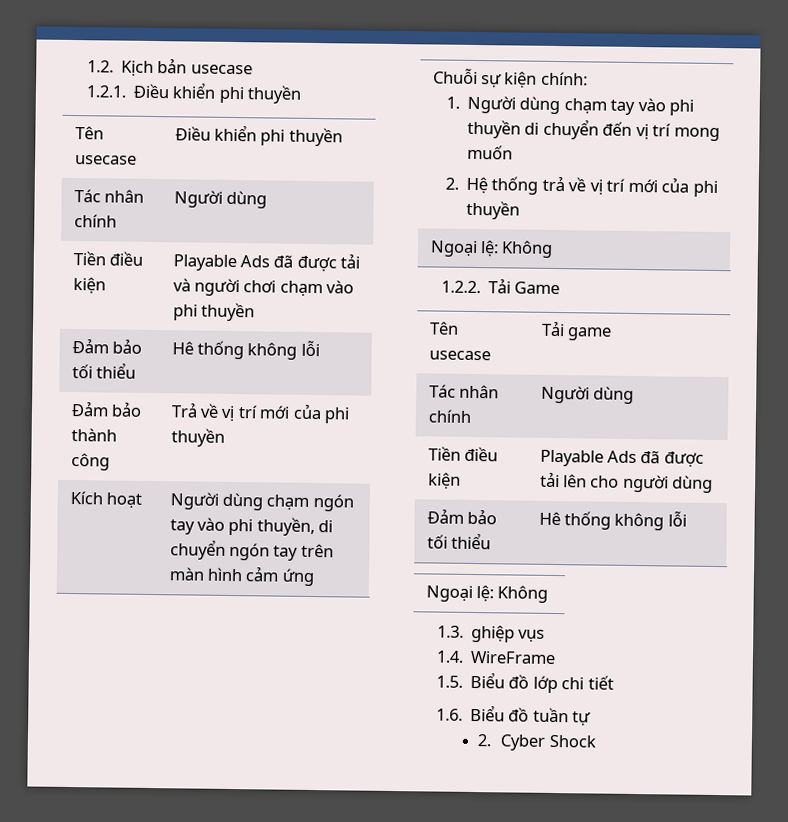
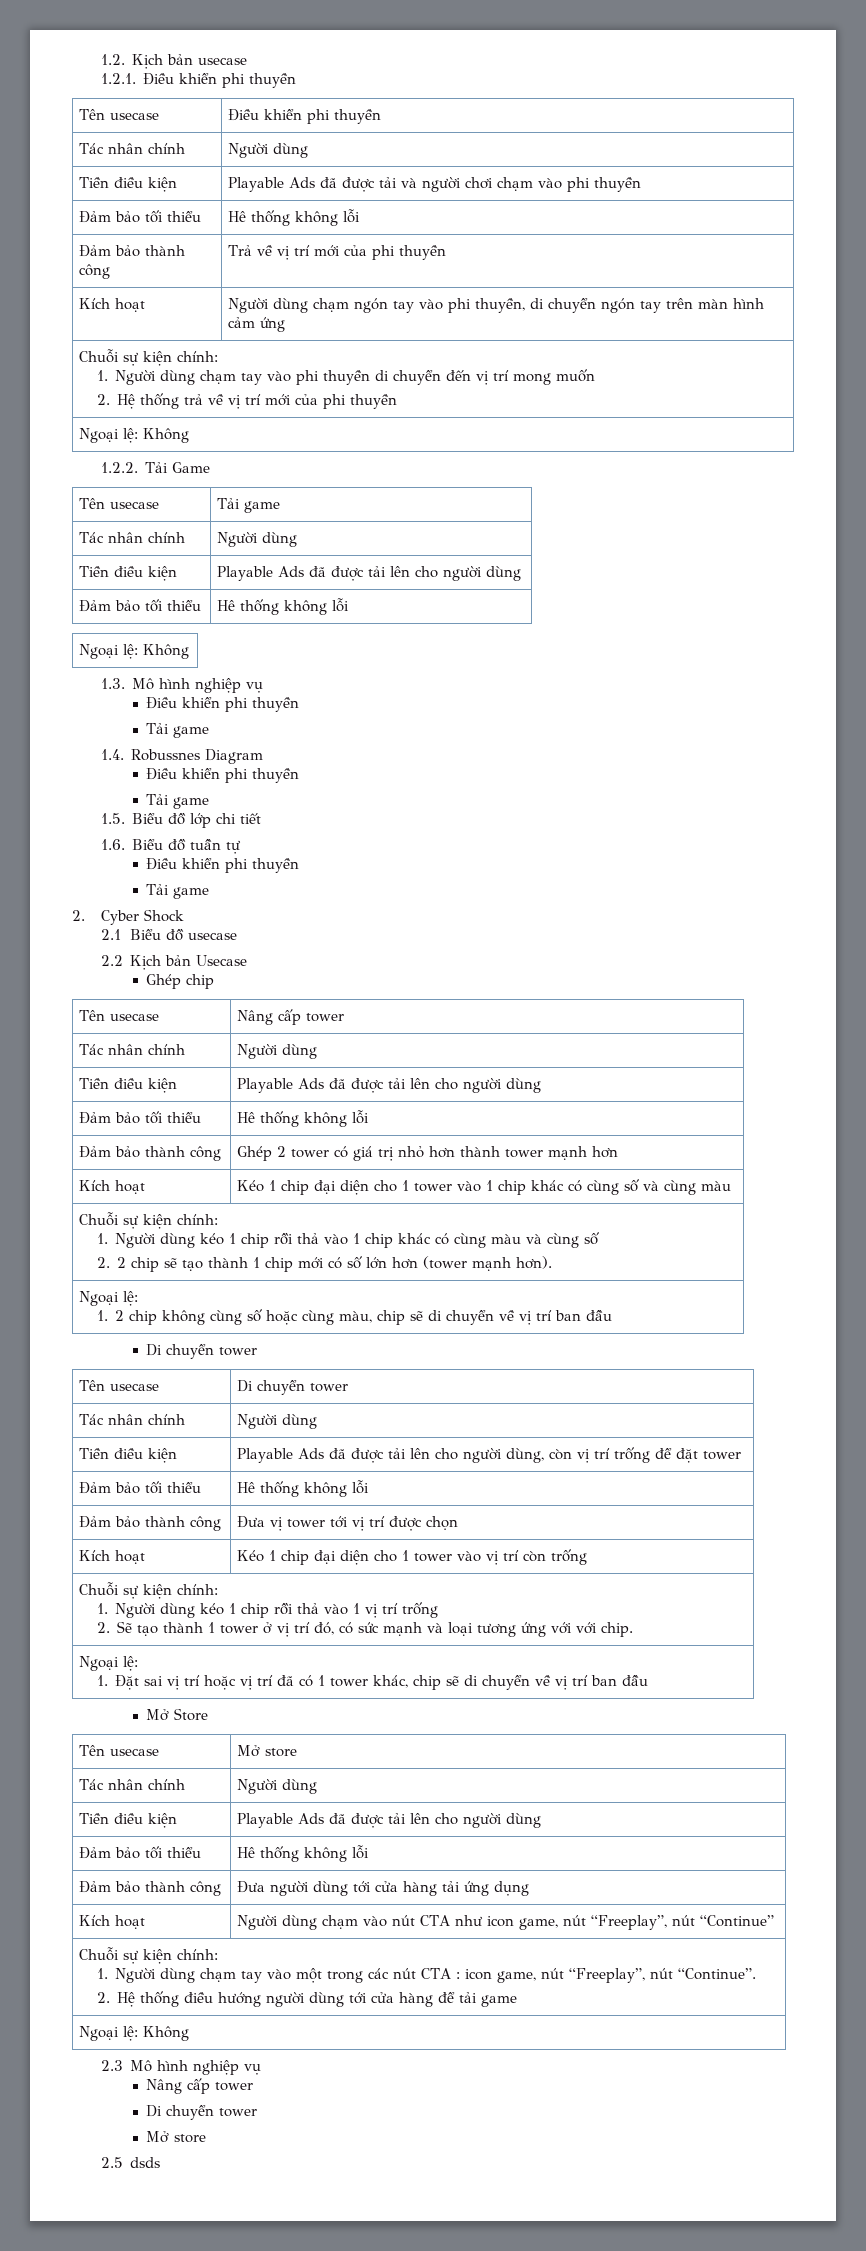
[470,624,546,643] [435,650,556,665] ghiệp vụs // 1.4. WireFrame -> [132,678,264,693] [146,697,300,712] [146,723,210,738] [100,749,264,764] [146,768,300,783] [146,794,210,809] Mô hình nghiệp vụ // Điều khiển phi thuyền // Tải game // 1.4. Robussnes Diagram // Điều khiển phi thuyền // Tải game
[476,734,596,751] 2. Cyber Shock -> [146,858,300,873] [146,884,210,899] [72,909,184,925] [100,928,237,941] [100,955,248,970] [146,974,215,989] [79,1010,160,1021] [237,1009,345,1025] [79,1044,186,1055] [237,1044,318,1059] [79,1078,178,1093] [237,1078,542,1093] [79,1111,202,1124] [237,1110,370,1127] [79,1146,222,1161] [237,1146,619,1161] [79,1180,146,1194] [237,1179,732,1195] [79,1212,219,1229] [96,1232,600,1248] [96,1256,553,1272] [79,1291,139,1306] [96,1309,613,1325] [146,1344,258,1359] [79,1380,160,1391] [237,1380,349,1395] [79,1414,186,1425] [237,1414,318,1429] [79,1448,178,1463] [237,1447,742,1463] [79,1481,202,1494] [237,1480,370,1497] [79,1516,222,1531] [237,1516,459,1531] [79,1550,146,1564] [237,1549,588,1565] [79,1582,219,1599] [96,1602,439,1618] [96,1621,634,1637] [79,1656,139,1671] [96,1675,649,1690] [146,1708,209,1721] [79,1745,160,1756] [237,1745,298,1757] [79,1779,186,1790] [237,1779,318,1794] [79,1813,178,1828] [237,1813,542,1828] [79,1846,202,1859] [237,1845,370,1862] [79,1881,222,1896] [237,1881,530,1896] [79,1915,146,1929] [237,1915,775,1930] [79,1947,219,1964] [96,1968,757,1983] [96,1991,518,2007] [79,2026,190,2041] [100,2060,262,2075] [146,2078,254,2094] [146,2105,258,2120] [146,2131,207,2143] [100,2157,161,2168] Điều khiển phi thuyền // Tải game // 2. Cyber Shock // 2.1 Biểu đồ usecase // 2.2 Kịch bản Usecase // Ghép chip // Tên usecase | Nâng cấp tower // Tác nhân chính | Người dùng // Tiền điều kiện | Playable Ads đã được tải lên cho người dùng // Đảm bảo tối thiểu | Hê thống không lỗi // Đảm bảo thành công | Ghép 2 tower có giá trị nhỏ hơn thành tower mạnh hơn // Kích hoạt | Kéo 1 chip đại diện cho 1 tower vào 1 chip khác có cùng số và cùng màu // Chuỗi sự kiện chính: // 1. Người dùng kéo 1 chip rồi thả vào 1 chip khác có cùng màu và cùng số // 2. 2 chip sẽ tạo thành 1 chip mới có số lớn hơn (tower mạnh hơn). // Ngoại lệ: // 1. 2 chip không cùng số hoặc cùng màu, chip sẽ di chuyển về vị trí ban đầu // Di chuyển tower // Tên usecase | Di chuyển tower // Tác nhân chính | Người dùng // Tiền điều kiện | Playable Ads đã được tải lên cho người dùng, còn vị trí trống để đặt tower // Đảm bảo tối thiểu | Hê thống không lỗi // Đảm bảo thành công | Đưa vị tower tới vị trí được chọn // Kích hoạt | Kéo 1 chip đại diện cho 1 tower vào vị trí còn trống // Chuỗi sự kiện chính: // 1. Người dùng kéo 1 chip rồi thả vào 1 vị trí trống // 2. Sẽ tạo thành 1 tower ở vị trí đó, có sức mạnh và loại tương ứng với với chip. // Ngoại lệ: // 1. Đặt sai vị trí hoặc vị trí đã có 1 tower khác, chip sẽ di chuyển về vị trí ban đầu // Mở Store // Tên usecase | Mở store // Tác nhân chính | Người dùng // Tiền điều kiện | Playable Ads đã được tải lên cho người dùng // Đảm bảo tối thiểu | Hê thống không lỗi // Đảm bảo thành công | Đưa người dùng tới cửa hàng tải ứng dụng // Kích hoạt | Người dùng chạm vào nút CTA như icon game, nút “Freeplay”, nút “Continue” // Chuỗi sự kiện chính: // 1. Người dùng chạm tay vào một trong các nút CTA : icon game, nút “Freeplay”, nút “Continue”. // 2. Hệ thống điều hướng người dùng tới cửa hàng để tải game // Ngoại lệ: Không // 2.3 Mô hình nghiệp vụ // Nâng cấp tower // Di chuyển tower // Mở store // 2.5 dsds

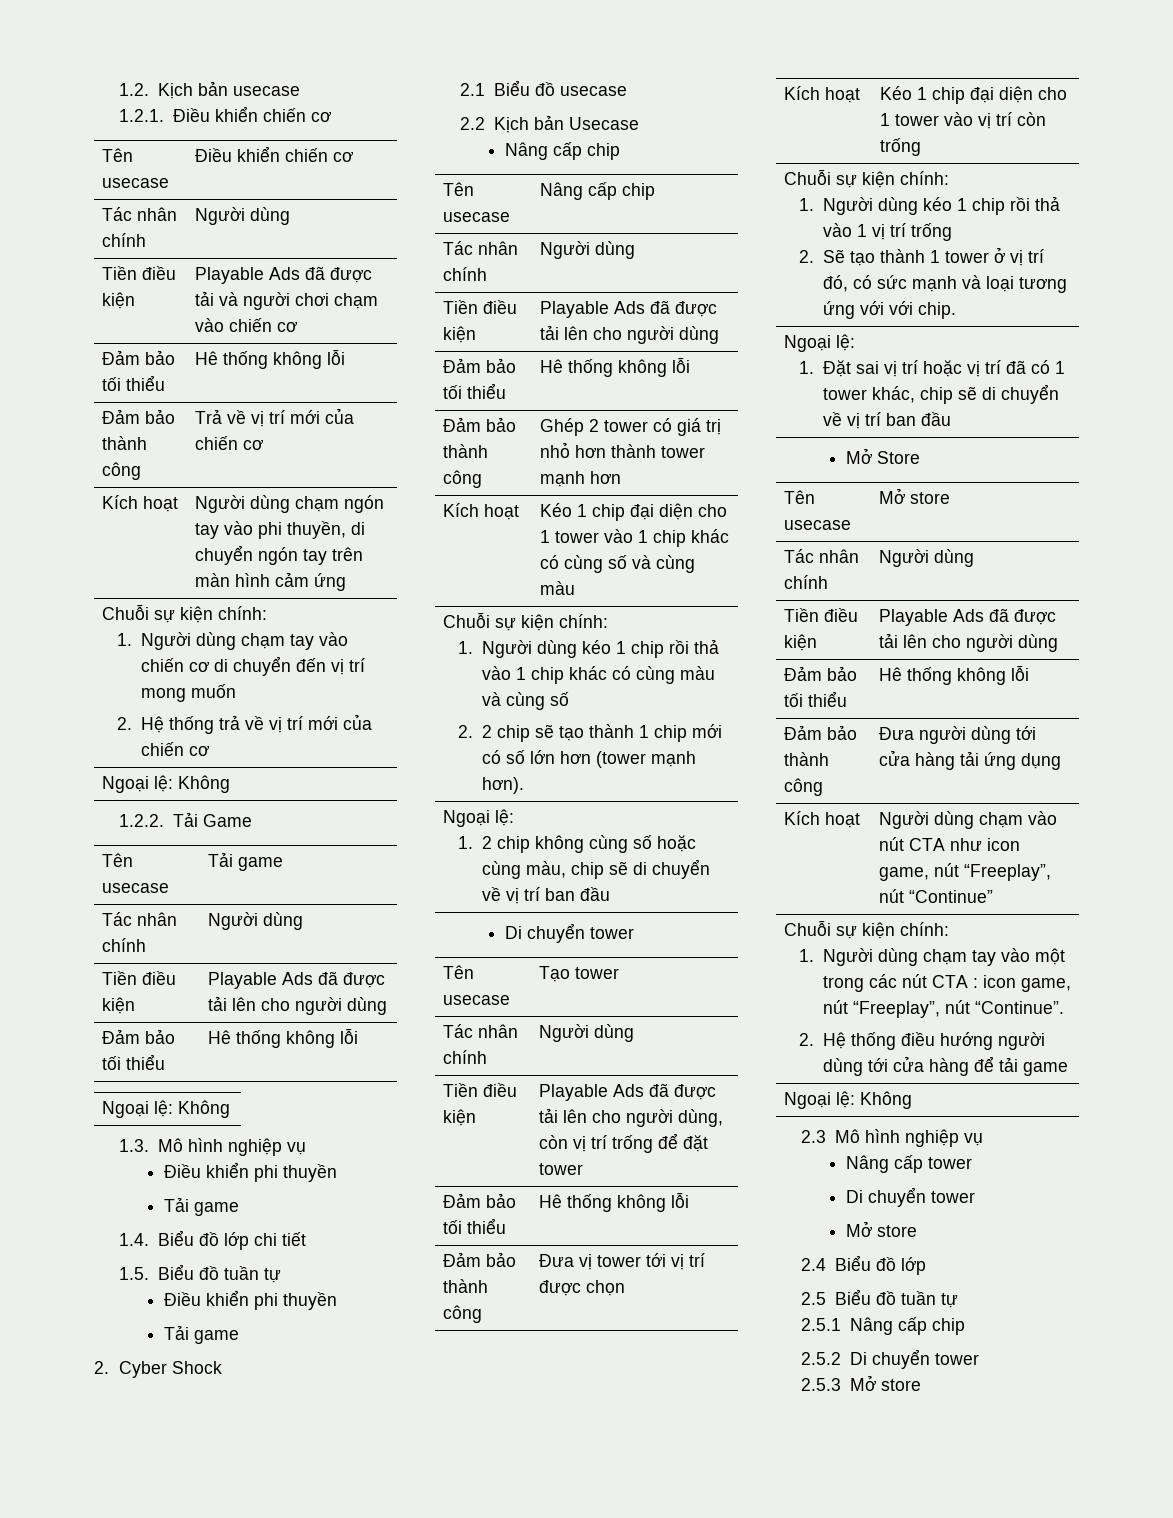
[222,73,297,88] phi thuyền -> [263,108,332,122] chiến cơ
[307,109,382,124] phi thuyền -> [284,148,353,162] chiến cơ
[567,177,642,192] phi thuyền -> [228,318,297,332] chiến cơ
[372,245,447,260] phi thuyền -> [194,436,263,450] chiến cơ
[296,370,371,385] phi thuyền -> [140,658,209,672] chiến cơ
[323,394,398,409] phi thuyền -> [140,742,209,756] chiến cơ
[131,749,264,764] [146,768,300,783] [146,794,210,809] [100,813,125,824] Robussnes Diagram // Điều khiển phi thuyền // Tải game // 1.5. -> (150, 1239) none
[100,839,125,850] 1.6. -> [119,1267,150,1280] 1.5.
[146,974,182,989] Ghép -> [505,142,583,160] Nâng cấp
[306,1013,345,1022] tower -> [621,183,655,200] chip
[237,1380,306,1395] Di chuyển -> [538,966,570,982] Tạo
[100,2157,161,2168] 2.5 dsds -> [801,1255,927,1275] [801,1289,959,1308] [801,1317,966,1335] [801,1349,980,1369] [801,1375,922,1391] 2.4 Biểu đồ lớp // 2.5 Biểu đồ tuần tự // 2.5.1 Nâng cấp chip // 2.5.2 Di chuyển tower // 2.5.3 Mở store

